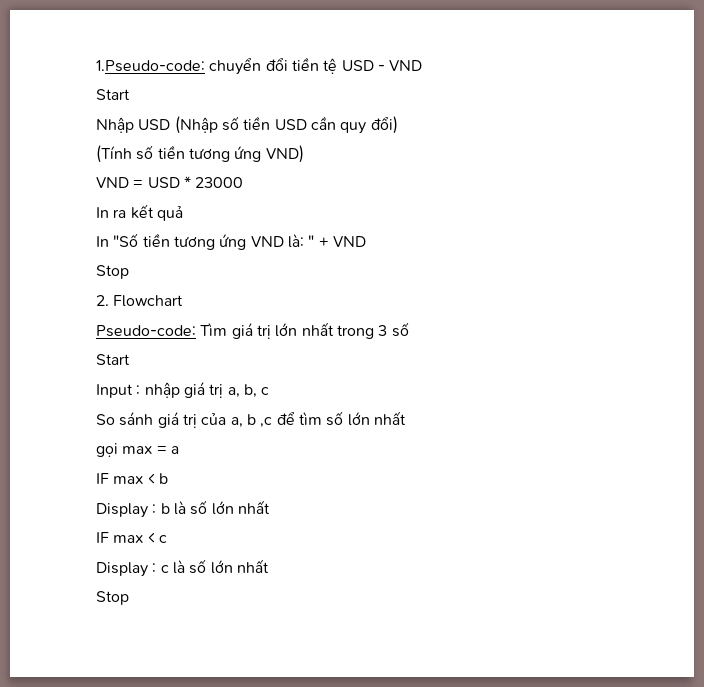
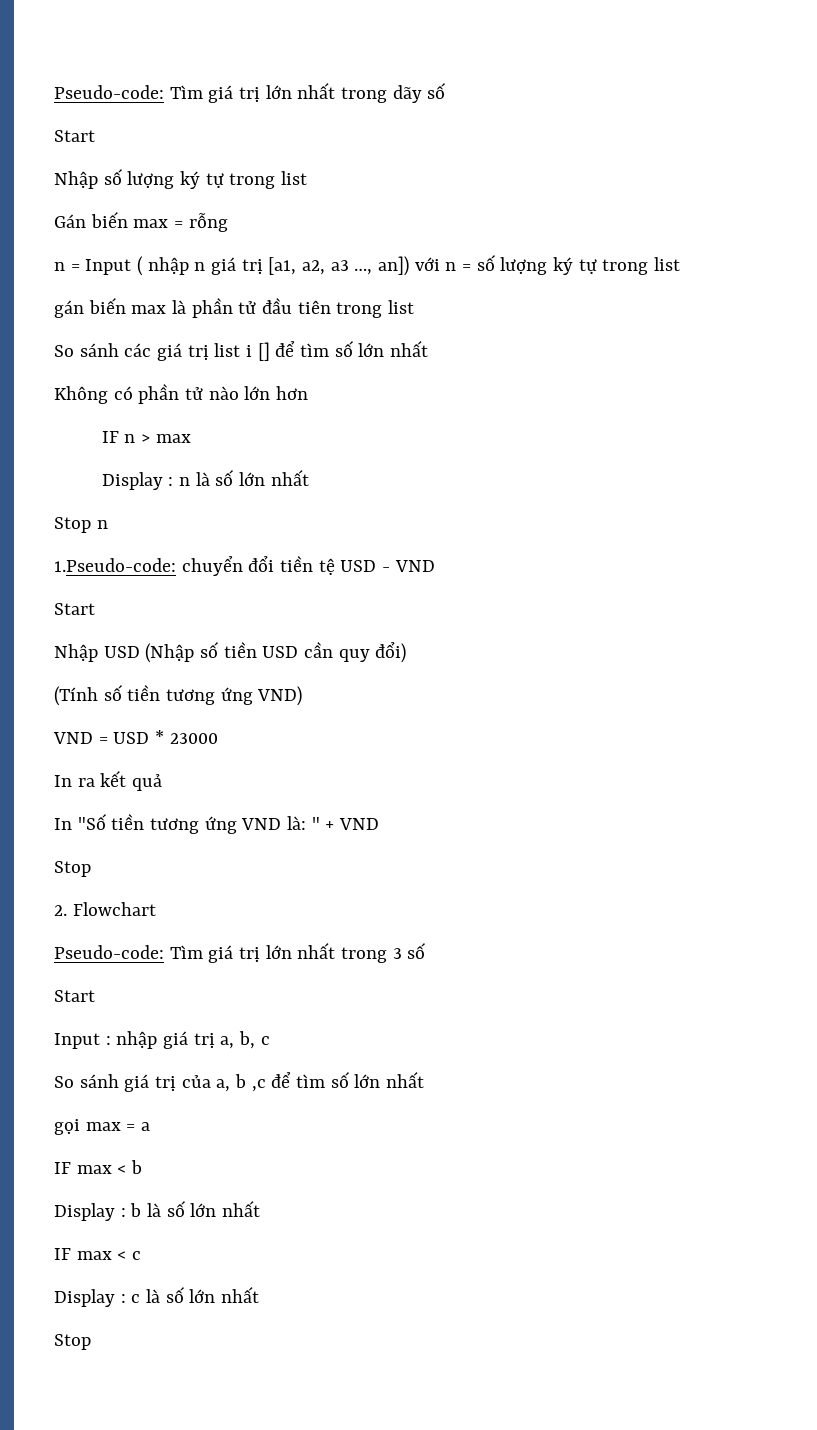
(96, 66) none -> [54,83,447,103] [54,130,95,142] [54,169,308,189] [54,212,228,232] [54,255,681,276] [54,298,415,318] [54,341,429,361] [54,384,309,404] [101,431,191,443] [101,470,309,490] [54,517,108,533] Pseudo-code: Tìm giá trị lớn nhất trong dãy số // Start // Nhập số lượng ký tự trong list // Gán biến max = rỗng // n = Input ( nhập n giá trị [a1, a2, a3 …, an]) với n = số lượng ký tự trong list // gán biến max là phần tử đầu tiên trong list // So sánh các giá trị list i [] để tìm số lớn nhất // Không có phần tử nào lớn hơn // IF n > max // Display : n là số lớn nhất // Stop n //

